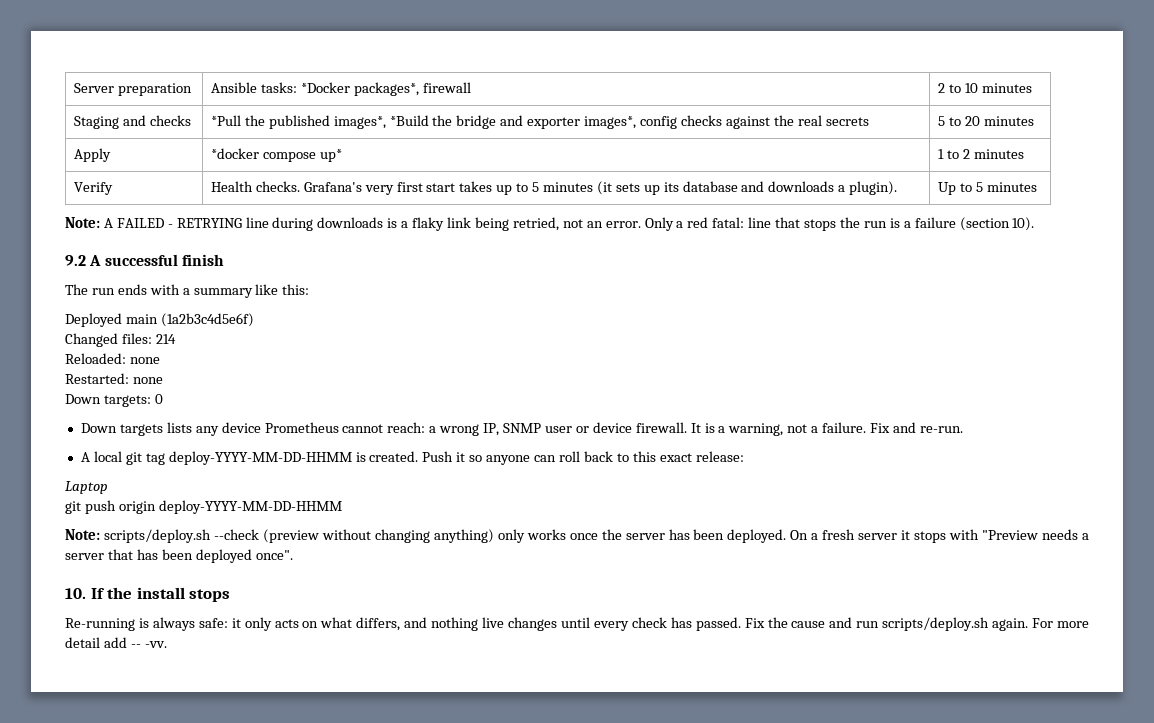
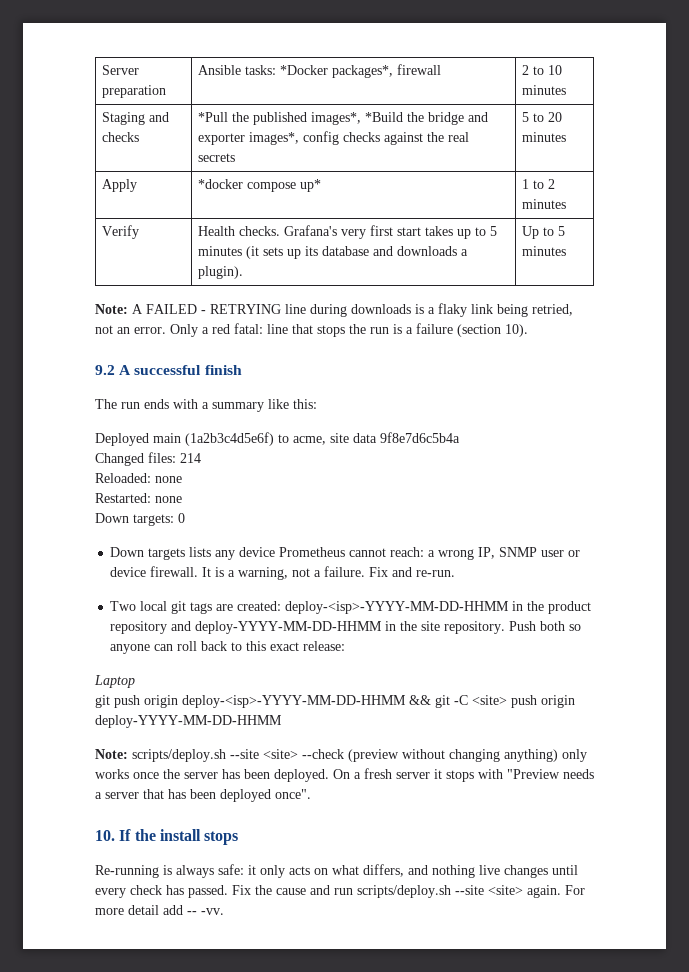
(254, 320) none -> [278,432,460,445] to acme, site data 9f8e7d6c5b4a
[80,452,90,462] A -> [110,601,137,611] Two
[145,451,466,465] tag deploy-YYYY-MM-DD-HHMM is created. Push it -> [190,601,592,614] [110,621,566,634] tags are created: deploy-<isp>-YYYY-MM-DD-HHMM in the product repository and deploy-YYYY-MM-DD-HHMM in the site repository. Push both
(156, 507) none -> [182,695,575,708] deploy-<isp>-YYYY-MM-DD-HHMM && git -C <site> push origin
(211, 536) none -> [230,749,298,759] --site <site>
(990, 624) none -> [455,885,523,895] --site <site>

